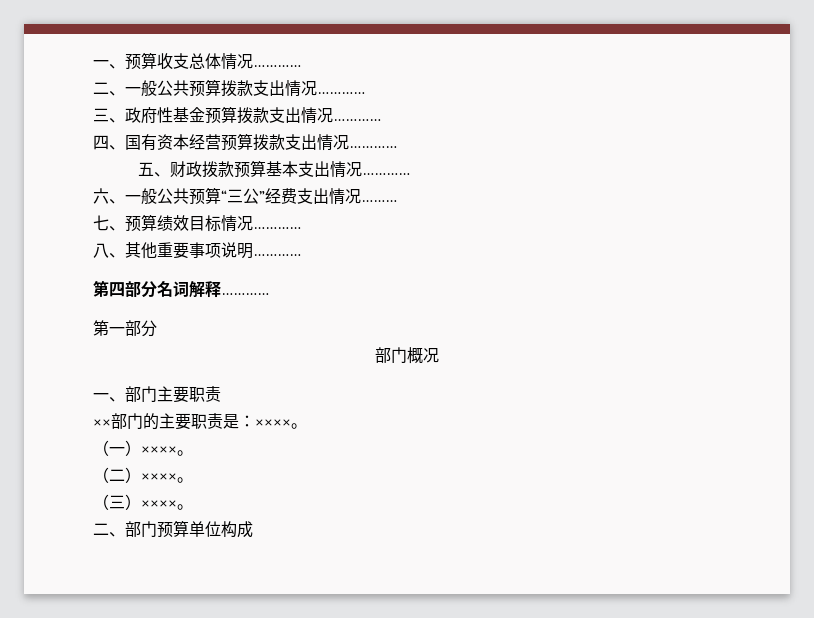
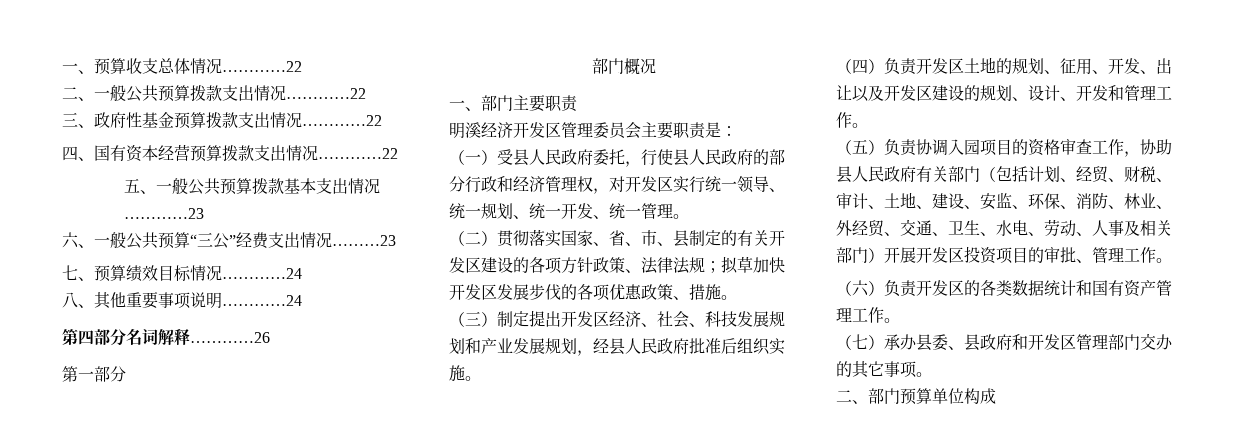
[253,65,301,67] ………… -> [222,61,302,72] …………22
[317,92,365,94] ………… -> [286,88,366,99] …………22
[333,119,381,121] ………… -> [302,115,382,126] …………22
[349,146,397,148] ………… -> [318,148,398,159] …………22
[170,160,267,178] 财政拨款预算 -> [156,178,285,195] 一般公共预算拨款
[362,173,411,175] ………… -> [124,208,205,219] …………23
[361,200,397,202] ……… -> [332,235,396,246] ………23
[253,227,301,229] ………… -> [222,268,302,279] …………24
[253,254,301,256] ………… -> [222,295,302,306] …………24
[221,293,269,295] ………… -> [190,332,270,343] …………26
[93,413,159,430] ××部门的 -> [449,122,641,139] 明溪经济开发区管理委员会
[255,419,307,429] ××××。 -> (737, 131) none
[141,446,193,456] [93,467,193,483] [93,494,177,510] ××××。 // （二）××××。 // （三）×××× -> [497,149,785,167] [449,176,785,194] [449,203,689,220] [449,229,785,247] [449,256,785,274] [449,284,737,301] [449,310,785,328] [449,338,785,356] [449,365,481,382] [836,57,1172,75] [836,85,1172,102] [836,112,868,128] [836,138,1172,157] [836,166,1172,183] [836,192,1172,210] [836,219,1172,237] [836,246,1172,264] [836,280,1172,297] [836,307,900,323] [836,333,1173,351] [836,361,917,378] 受县人民政府委托，行使县人民政府的部分行政和经济管理权，对开发区实行统一领导、统一规划、统一开发、统一管理。 // （二）贯彻落实国家、省、市、县制定的有关开发区建设的各项方针政策、法律法规；拟草加快开发区发展步伐的各项优惠政策、措施。 // （三）制定提出开发区经济、社会、科技发展规划和产业发展规划，经县人民政府批准后组织实施。 // （四）负责开发区土地的规划、征用、开发、出让以及开发区建设的规划、设计、开发和管理工作。 // （五）负责协调入园项目的资格审查工作，协助县人民政府有关部门（包括计划、经贸、财税、审计、土地、建设、安监、环保、消防、林业、外经贸、交通、卫生、水电、劳动、人事及相关部门）开展开发区投资项目的审批、管理工作。 // （六）负责开发区的各类数据统计和国有资产管理工作。 // （七）承办县委、县政府和开发区管理部门交办的其它事项

